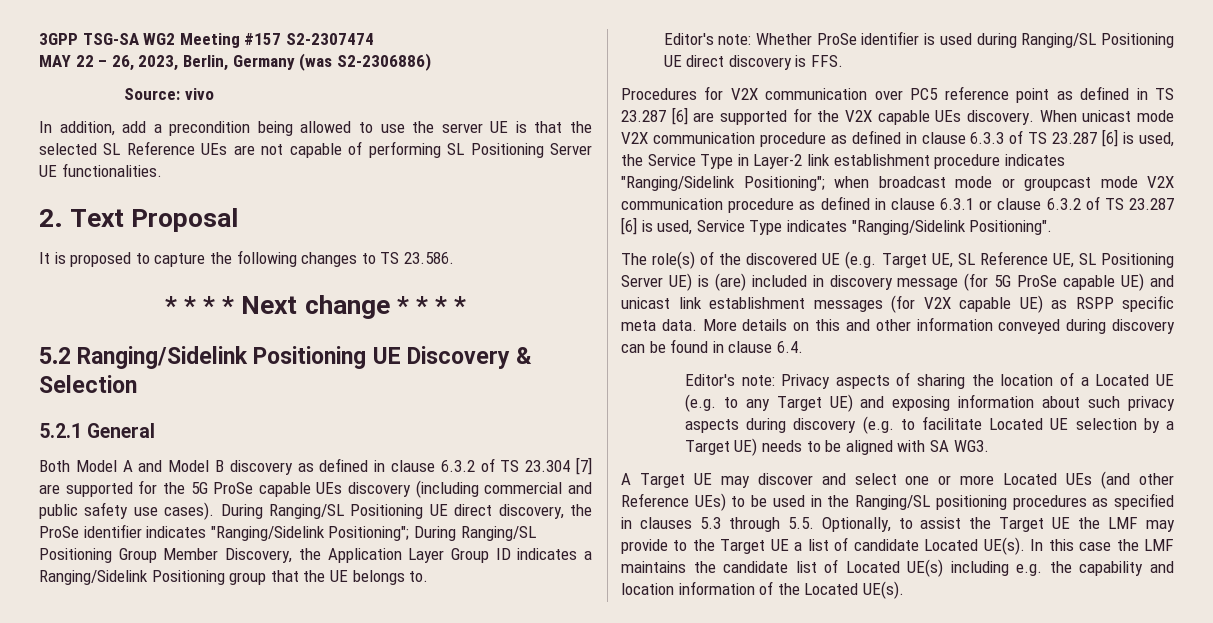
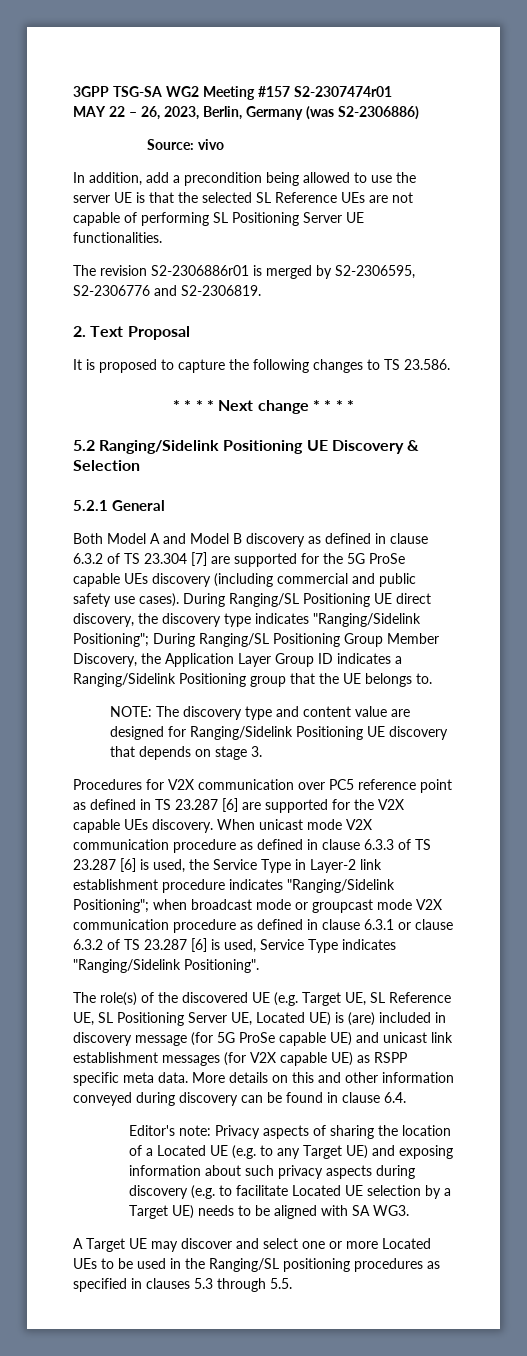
[285,33,374,45] S2-2307474 -> [294,86,392,97] S2-2307474r01
(162, 170) none -> [73,265,415,279] [73,285,261,296] // The revision S2-2306886r01 is merged by S2-2306595, S2-2306776 and S2-2306819.
[39,524,142,538] ProSe identifier -> [162,613,251,627] discovery type
[663,31,1174,48] [663,55,843,70] Editor's note: Whether ProSe identifier is used during Ranging/SL Positioning UE direct discovery is FFS. -> [110,706,411,720] [110,726,449,740] [110,746,263,760] NOTE: The discovery type and content value are designed for Ranging/Sidelink Positioning UE discovery that depends on stage 3.
(663, 281) none -> [231,1012,305,1026] UE, Located
[1101,471,1174,489] [621,493,726,511] (and other Reference UEs) -> (97, 1263) none
[821,517,1175,532] [621,537,1174,555] [621,559,1174,577] [621,581,904,599] Optionally, to assist the Target UE the LMF may provide to the Target UE a list of candidate Located UE(s). In this case the LMF maintains the candidate list of Located UE(s) including e.g. the capability and location information of the Located UE(s). -> (292, 1283) none

